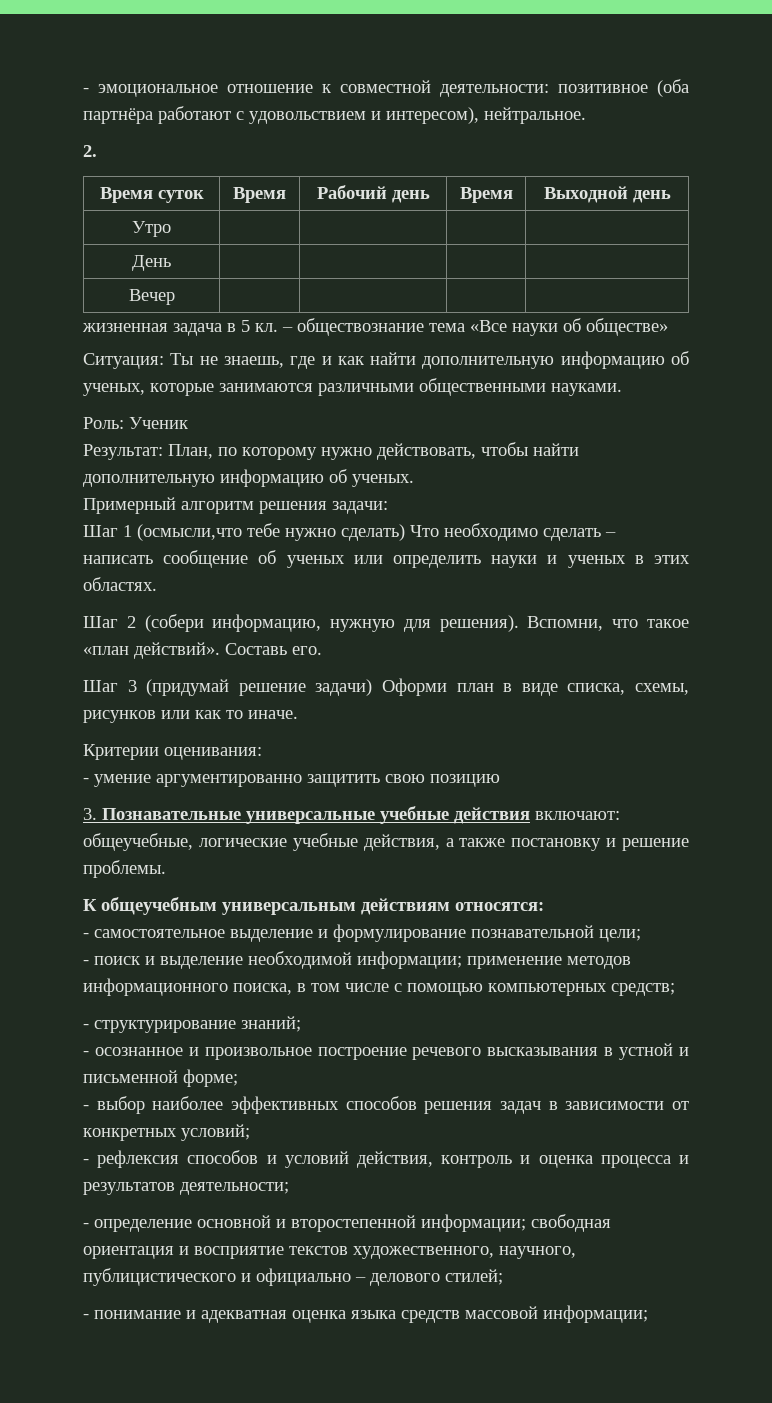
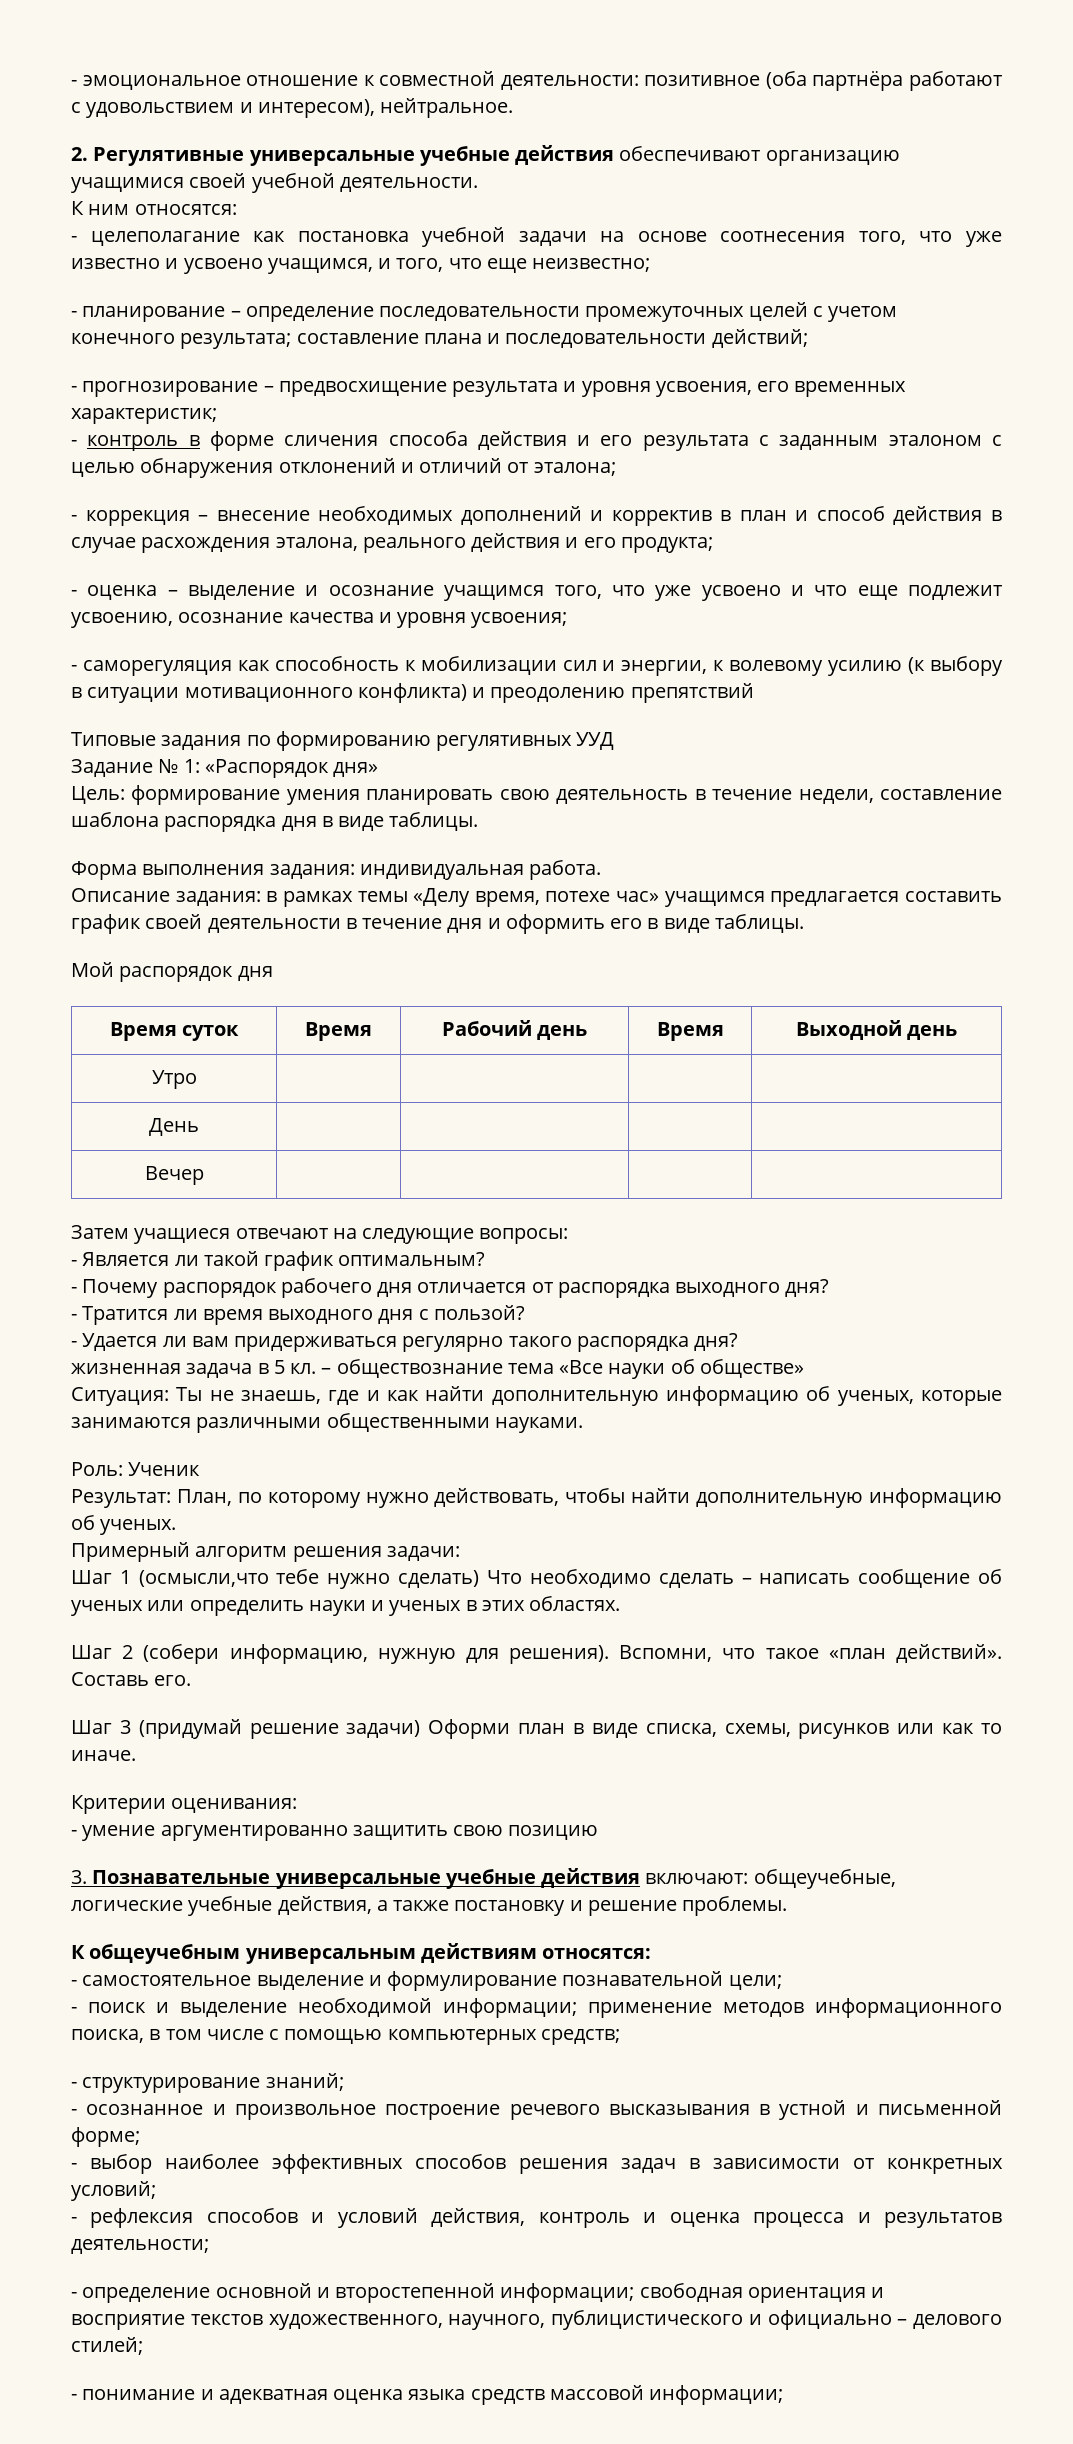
(97, 151) none -> [93,145,900,166] [71,173,478,193] [71,201,237,215] [71,227,1002,247] [71,258,651,274] [71,302,898,322] [71,329,808,349] [71,381,907,397] [71,408,217,424] [71,431,1002,451] [71,458,616,478] [71,506,1003,526] [71,533,713,553] [71,585,1003,601] [71,612,568,628] [71,656,1003,676] [71,683,754,703] [71,731,615,751] [71,759,379,778] [71,785,1003,805] [71,812,479,832] [71,860,602,880] [71,888,1002,907] [71,914,804,934] [71,962,273,982] Регулятивные универсальные учебные действия обеспечивают организацию учащимися своей учебной деятельности. // К ним относятся: // - целеполагание как постановка учебной задачи на основе соотнесения того, что уже известно и усвоено учащимся, и того, что еще неизвестно; // - планирование – определение последовательности промежуточных целей с учетом конечного результата; составление плана и последовательности действий; // - прогнозирование – предвосхищение результата и уровня усвоения, его временных характеристик; // - контроль в форме сличения способа действия и его результата с заданным эталоном с целью обнаружения отклонений и отличий от эталона; // - коррекция – внесение необходимых дополнений и корректив в план и способ действия в случае расхождения эталона, реального действия и его продукта; // - оценка – выделение и осознание учащимся того, что уже усвоено и что еще подлежит усвоению, осознание качества и уровня усвоения; // - саморегуляция как способность к мобилизации сил и энергии, к волевому усилию (к выбору в ситуации мотивационного конфликта) и преодолению препятствий // Типовые задания по формированию регулятивных УУД // Задание № 1: «Распорядок дня» // Цель: формирование умения планировать свою деятельность в течение недели, составление шаблона распорядка дня в виде таблицы. // Форма выполнения задания: индивидуальная работа. // Описание задания: в рамках темы «Делу время, потехе час» учащимся предлагается составить график своей деятельности в течение дня и оформить его в виде таблицы. // Мой распорядок дня
(175, 297) none -> [71,1225,569,1244] [71,1251,486,1271] [71,1278,830,1298] [71,1305,525,1325] [71,1333,739,1352] // Затем учащиеся отвечают на следующие вопросы: // - Является ли такой график оптимальным? // - Почему распорядок рабочего дня отличается от распорядка выходного дня? // - Тратится ли время выходного дня с пользой? // - Удается ли вам придерживаться регулярно такого распорядка дня?

